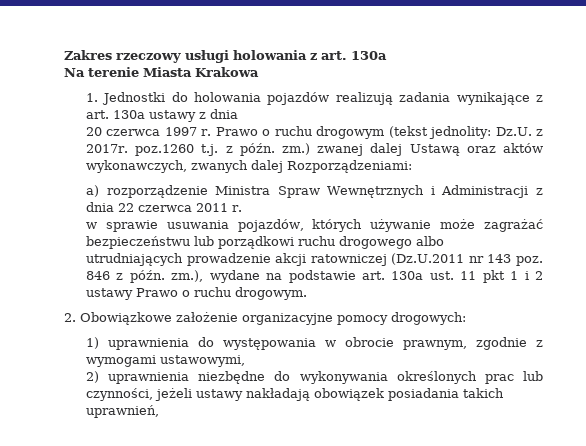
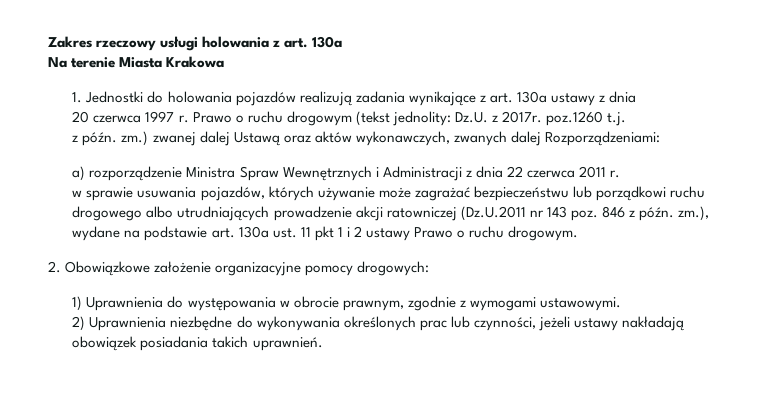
(219, 150) none -> (627, 119) //
[107,338,189,350] uprawnienia -> [86,297,164,311] Uprawnienia
[159,355,245,367] ustawowymi, -> [539,297,621,311] ustawowymi.
[108,372,190,384] uprawnienia -> [89,317,167,331] Uprawnienia
[85,405,159,418] uprawnień, -> [252,337,323,351] uprawnień.

